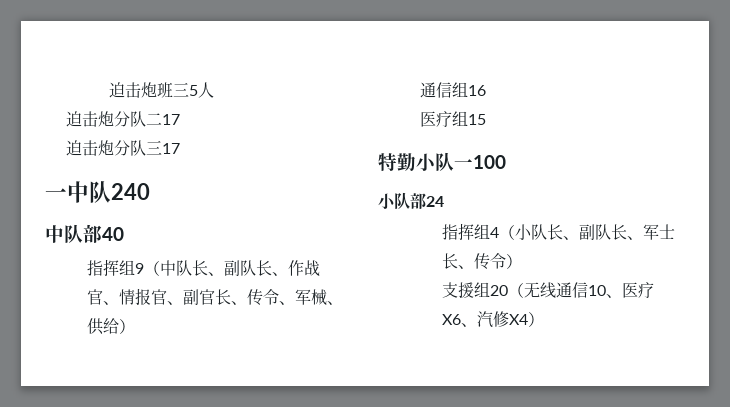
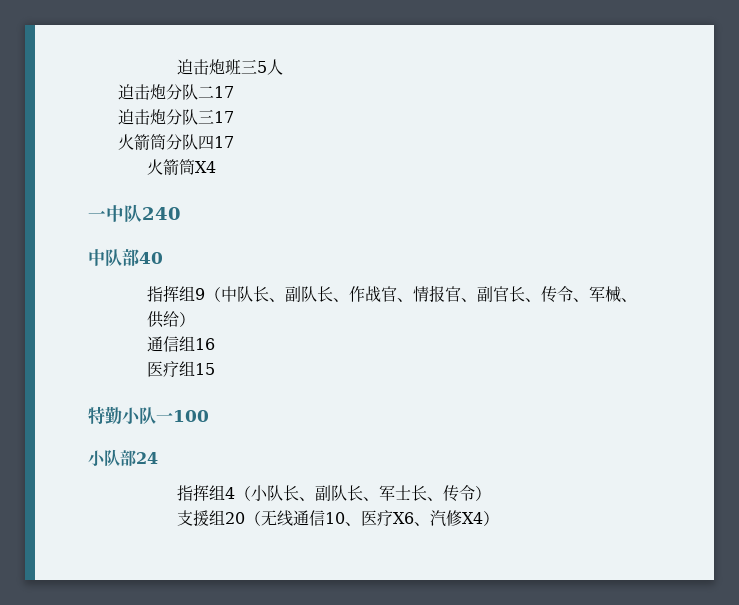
(181, 148) none -> [117,134,234,150] [147,159,217,175] // 火箭筒分队四17 // 火箭筒X4

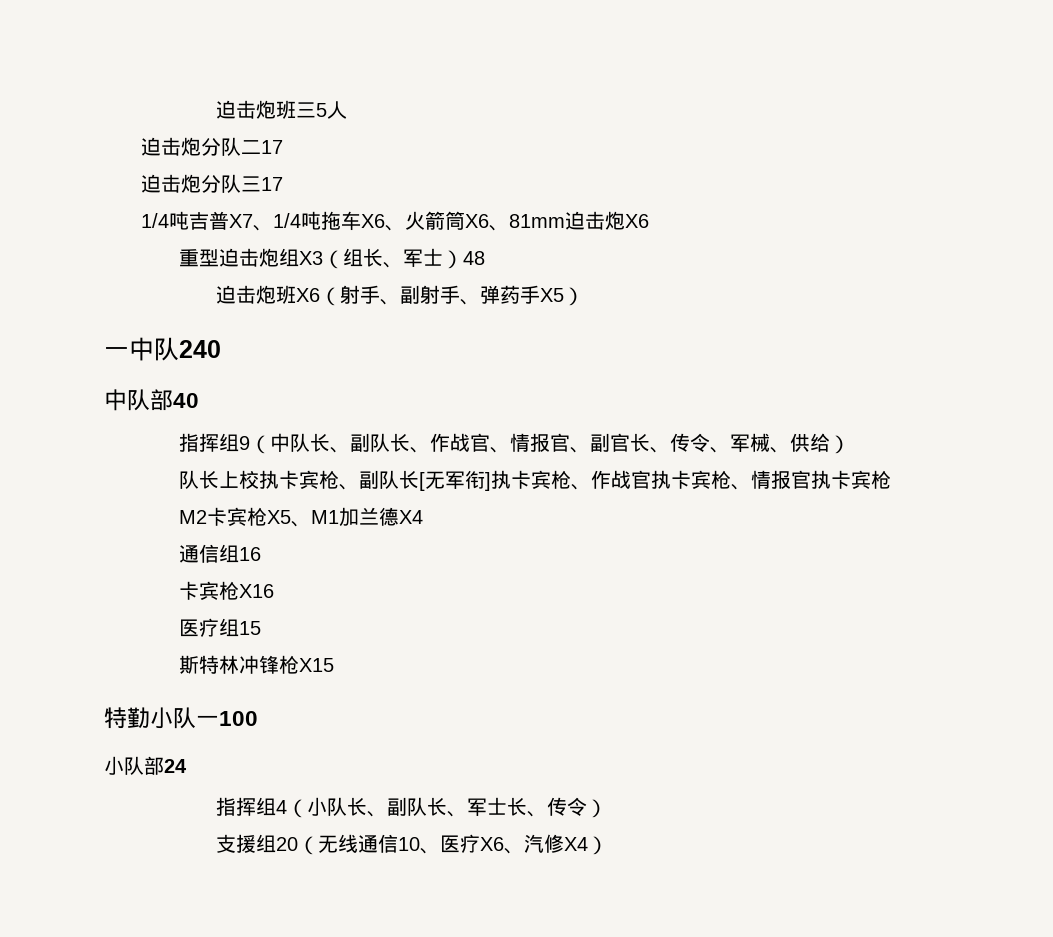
[117,134,234,150] [147,159,217,175] 火箭筒分队四17 // 火箭筒X4 -> [141,211,650,231] [178,248,485,269] [215,285,584,306] 1/4吨吉普X7、1/4吨拖车X6、火箭筒X6、81mm迫击炮X6 // 重型迫击炮组X3（组长、军士）48 // 迫击炮班X6（射手、副射手、弹药手X5）
(196, 319) none -> [178,470,891,491] [178,507,423,527] // 队长上校执卡宾枪、副队长[无军衔]执卡宾枪、作战官执卡宾枪、情报官执卡宾枪 // M2卡宾枪X5、M1加兰德X4
(216, 344) none -> [178,581,274,601] // 卡宾枪X16
(216, 369) none -> [178,655,334,674] // 斯特林冲锋枪X15

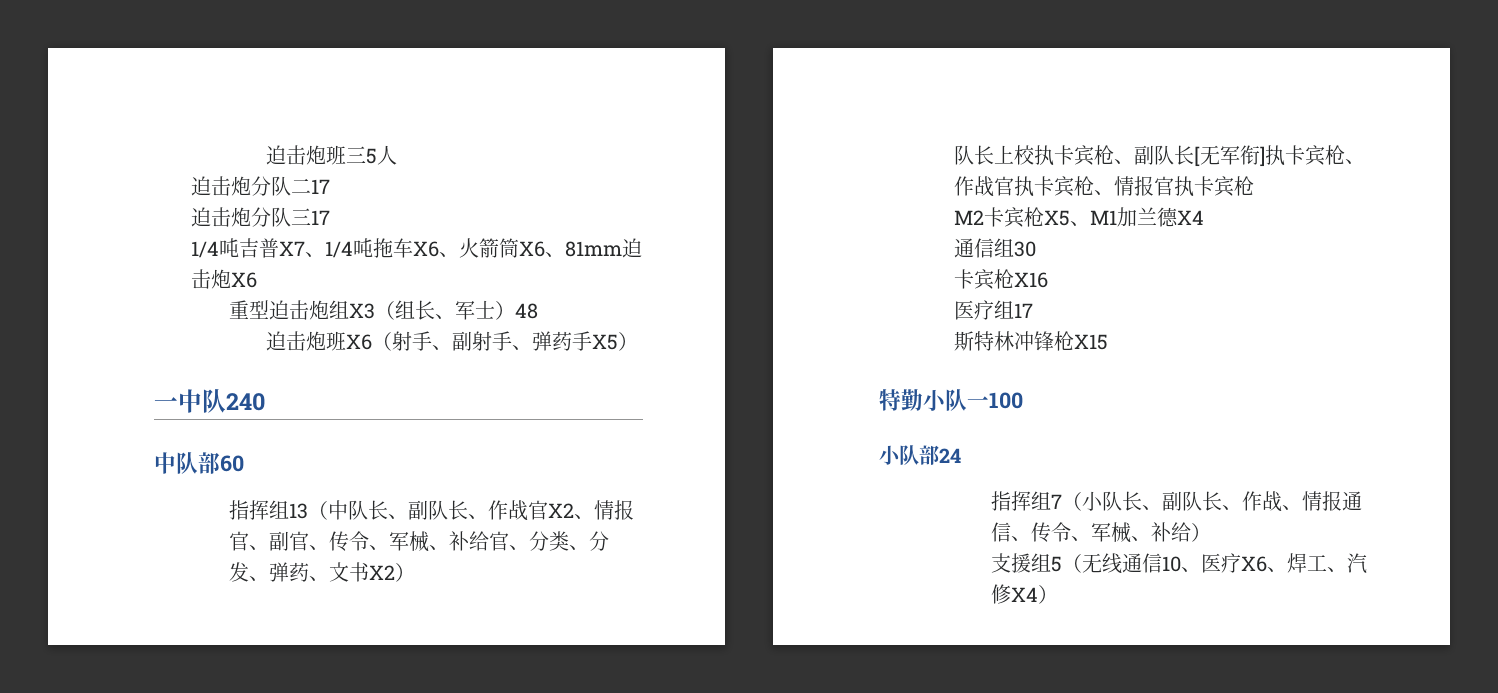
[173,393,199,408] [178,433,250,452] 40 // 指挥组9 -> [220,455,244,472] [228,500,308,520] 60 // 指挥组13
(490, 442) none -> [547,503,574,518] X2
[629,433,830,453] 长、传令、军械、供给 -> [308,531,609,552] [228,562,395,582] 、传令、军械、补给官、分类、分发、弹药、文书X2
[238,547,261,561] 16 -> [1013,241,1036,257] 30
[238,621,261,635] 15 -> [1013,303,1033,318] 17
[275,800,287,814] 4 -> [1051,494,1063,509] 7
[466,797,587,817] 军士长、传令 -> [1242,491,1363,512] [991,522,1192,543] 作战、情报通信、传令、军械、补给
[275,837,298,851] 20 -> [1051,556,1063,572] 5
(524, 851) none -> [1287,553,1348,573] 焊工、

